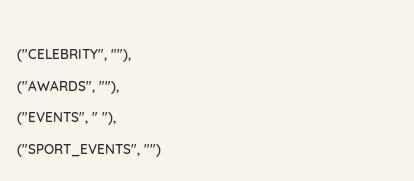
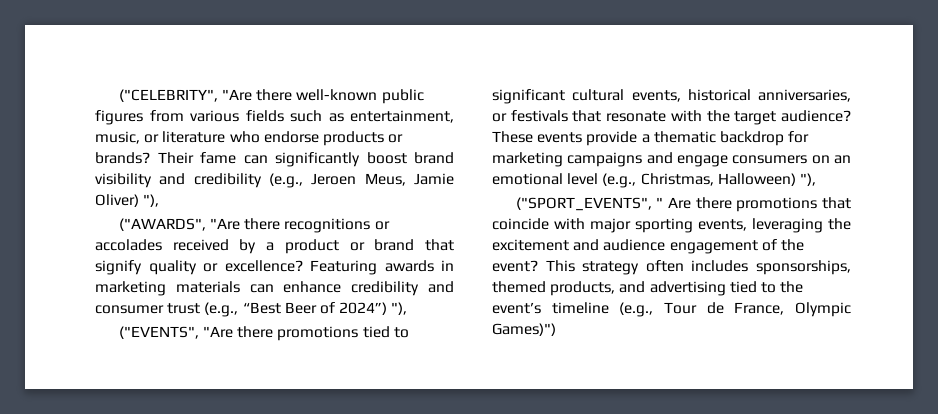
[111,49,131,62] [17,80,119,94] [17,112,116,125] [17,144,161,157] ""), // ("AWARDS", ""), // ("EVENTS", " "), // ("SPORT_EVENTS", "") -> [221,89,424,104] [95,110,454,125] [95,131,404,146] [95,152,454,167] [95,173,454,188] [95,194,160,207] [118,218,390,233] [95,239,455,254] [95,260,454,275] [95,281,455,296] [95,302,408,317] [118,326,409,341] [492,89,851,104] [492,110,851,125] [492,131,810,146] [492,152,851,167] [492,173,816,188] [515,197,851,212] [492,218,851,233] [492,239,804,254] [492,260,851,275] [492,281,804,296] [492,302,851,317] [492,323,556,336] "Are there well-known public figures from various fields such as entertainment, music, or literature who endorse products or brands? Their fame can significantly boost brand visibility and credibility (e.g., Jeroen Meus, Jamie Oliver) "), // ("AWARDS", "Are there recognitions or accolades received by a product or brand that signify quality or excellence? Featuring awards in marketing materials can enhance credibility and consumer trust (e.g., “Best Beer of 2024”) "), // ("EVENTS", "Are there promotions tied to significant cultural events, historical anniversaries, or festivals that resonate with the target audience? These events provide a thematic backdrop for marketing campaigns and engage consumers on an emotional level (e.g., Christmas, Halloween) "), // ("SPORT_EVENTS", " Are there promotions that coincide with major sporting events, leveraging the excitement and audience engagement of the event? This strategy often includes sponsorships, themed products, and advertising tied to the event’s timeline (e.g., Tour de France, Olympic Games)")

